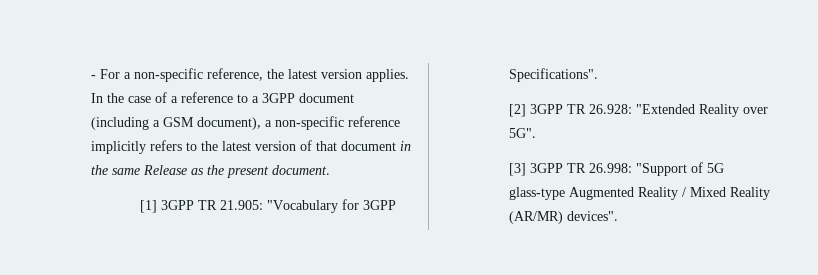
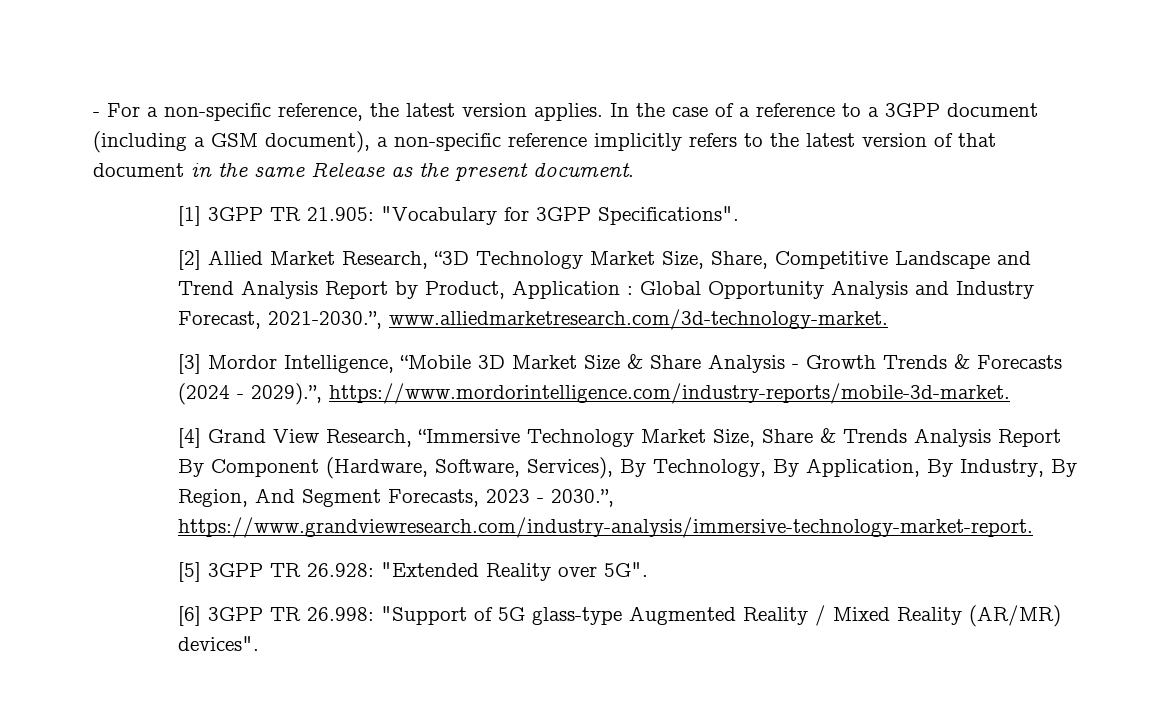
(526, 110) none -> [208,250,1032,269] [178,280,1035,299] [178,309,889,330] [178,354,1063,374] [178,383,1011,405] [178,428,1062,448] [178,457,1078,479] [178,488,615,507] [178,517,1034,538] [178,562,202,582] Allied Market Research, “3D Technology Market Size, Share, Competitive Landscape and Trend Analysis Report by Product, Application : Global Opportunity Analysis and Industry Forecast, 2021-2030.”, www.alliedmarketresearch.com/3d-technology-market. // [3] Mordor Intelligence, “Mobile 3D Market Size & Share Analysis - Growth Trends & Forecasts (2024 - 2029).”, https://www.mordorintelligence.com/industry-reports/mobile-3d-market. // [4] Grand View Research, “Immersive Technology Market Size, Share & Trends Analysis Report By Component (Hardware, Software, Services), By Technology, By Application, By Industry, By Region, And Segment Forecasts, 2023 - 2030.”, https://www.grandviewresearch.com/industry-analysis/immersive-technology-market-report. // [5]
[508,163,526,176] [3] -> [178,606,202,626] [6]

